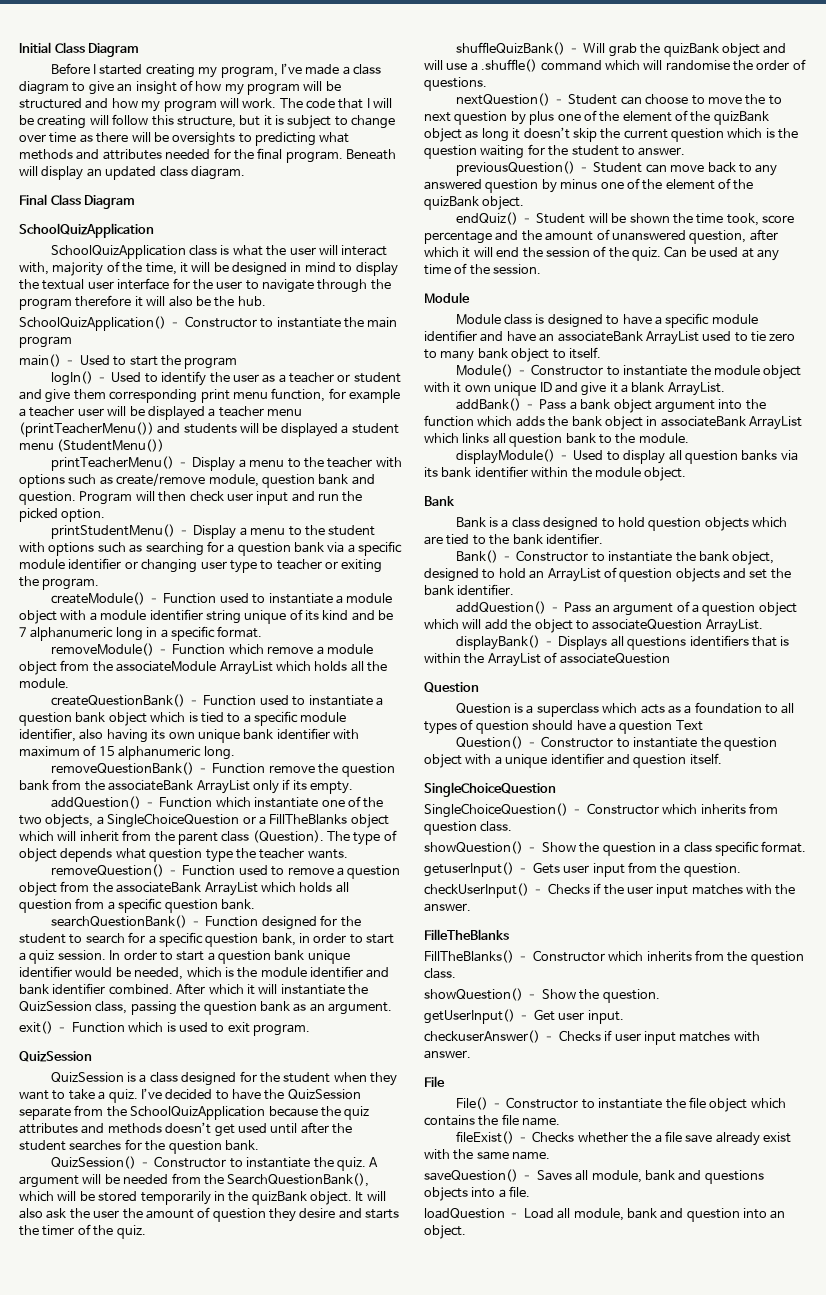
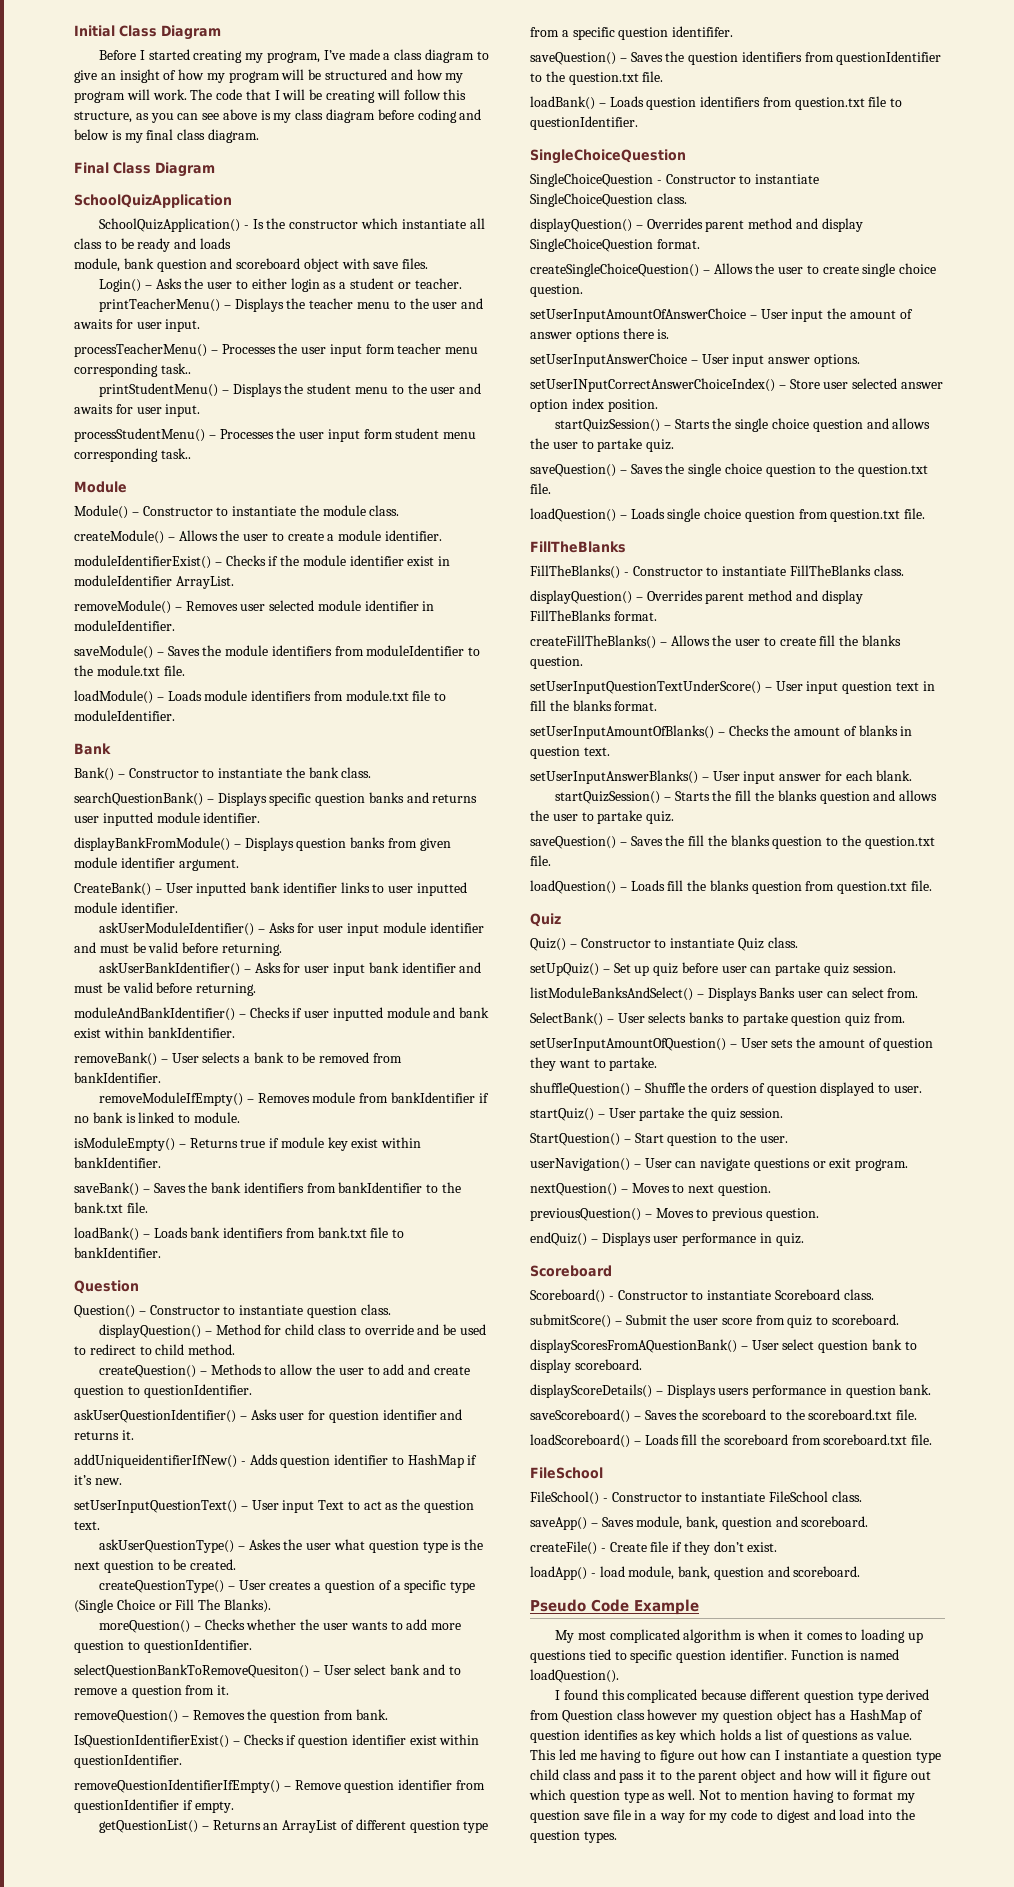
[239,115,396,129] [19,132,350,146] [19,148,396,163] [19,166,157,180] but it is subject to change over time as there will be oversights to predicting what methods and attributes needed for the final program. Beneath will display an updated -> [135,109,482,123] [74,129,174,143] as you can see above is my class diagram before coding and below is my final
[50,245,388,259] [19,261,398,276] [19,278,391,293] [19,295,266,310] [19,316,398,331] [19,336,72,348] [19,354,238,369] [50,371,401,386] [19,388,400,403] [19,406,302,420] [19,422,399,437] [19,439,165,452] [50,456,402,471] [19,473,375,488] [19,491,363,505] [19,508,106,522] [50,524,376,539] [19,541,403,556] [19,558,383,573] [19,576,100,590] [50,592,393,605] [19,609,394,624] [19,626,263,641] [50,643,373,656] [19,660,387,675] [19,678,69,688] [50,694,383,707] [19,711,347,726] [19,728,359,743] [19,745,235,760] [50,762,395,777] [19,779,353,794] [50,796,384,809] [19,813,389,828] [19,830,397,845] [19,848,348,862] [50,864,401,879] [19,881,349,896] [19,898,255,913] [50,915,361,930] [19,932,395,947] [19,950,350,964] [19,966,390,980] [19,983,368,995] [19,1001,392,1015] [19,1021,310,1036] [19,1051,92,1062] [50,1071,398,1086] [19,1088,361,1103] [19,1105,370,1120] [19,1122,352,1137] [19,1139,259,1154] [50,1156,379,1171] [19,1173,370,1188] [19,1191,386,1205] [19,1207,400,1222] [19,1224,146,1239] [455,42,787,57] [424,59,806,72] [424,77,487,91] [455,93,782,106] [424,110,769,125] [424,127,799,142] [424,144,686,159] [455,161,778,176] [424,178,754,193] [424,196,525,210] [455,212,795,226] [424,229,778,244] [424,246,779,261] [424,263,542,275] [424,292,470,303] [455,313,758,328] [424,330,796,345] [424,347,601,362] SchoolQuizApplication class is what the user will interact with, majority of the time, it will be designed in mind to display the textual user interface for the user to navigate through the program therefore it will also be the hub. // SchoolQuizApplication() – Constructor to instantiate the main program // main() – Used to start the program // logIn() – Used to identify the user as a teacher or student and give them corresponding print menu function, for example a teacher user will be displayed a teacher menu (printTeacherMenu()) and students will be displayed a student menu (StudentMenu()) // printTeacherMenu() – Display a menu to the teacher with options such as create/remove module, question bank and question. Program will then check user input and run the picked option. // printStudentMenu() – Display a menu to the student with options such as searching for a question bank via a specific module identifier or changing user type to teacher or exiting the program. // createModule() – Function used to instantiate a module object with a module identifier string unique of its kind and be 7 alphanumeric long in a specific format. // removeModule() – Function which remove a module object from the associateModule ArrayList which holds all the module. // createQuestionBank() – Function used to instantiate a question bank object which is tied to a specific module identifier, also having its own unique bank identifier with maximum of 15 alphanumeric long. // removeQuestionBank() – Function remove the question bank from the associateBank ArrayList only if its empty. // addQuestion() – Function which instantiate one of the two objects, a SingleChoiceQuestion or a FillTheBlanks object which will inherit from the parent class (Question). The type of object depends what question type the teacher wants. // removeQuestion() – Function used to remove a question object from the associateBank ArrayList which holds all question from a specific question bank. // searchQuestionBank() – Function designed for the student to search for a specific question bank, in order to start a quiz session. In order to start a question bank unique identifier would be needed, which is the module identifier and bank identifier combined. After which it will instantiate the QuizSession class, passing the question bank as an argument. // exit() – Function which is used to exit program. // QuizSession // QuizSession is a class designed for the student when they want to take a quiz. I’ve decided to have the QuizSession separate from the SchoolQuizApplication because the quiz attributes and methods doesn’t get used until after the student searches for the question bank. // QuizSession() – Constructor to instantiate the quiz. A argument will be needed from the SearchQuestionBank(), which will be stored temporarily in the quizBank object. It will also ask the user the amount of question they desire and starts the timer of the quiz. // shuffleQuizBank() – Will grab the quizBank object and will use a .shuffle() command which will randomise the order of questions. // nextQuestion() – Student can choose to move the to next question by plus one of the element of the quizBank object as long it doesn’t skip the current question which is the question waiting for the student to answer. // previousQuestion() – Student can move back to any answered question by minus one of the element of the quizBank object. // endQuiz() – Student will be shown the time took, score percentage and the amount of unanswered question, after which it will end the session of the quiz. Can be used at any time of the session. // Module // Module class is designed to have a specific module identifier and have an associateBank ArrayList used to tie zero to many bank object to itself. -> [99,218,485,232] [74,238,231,252] [74,258,429,272] [99,278,462,292] [99,298,484,312] [74,319,201,332] [74,343,479,357] [74,363,191,377] [99,383,482,397] [74,404,201,417] [74,428,477,442] [74,448,191,462] [74,481,127,493] SchoolQuizApplication() - Is the constructor which instantiate all class to be ready and loads // module, bank question and scoreboard object with save files. // Login() – Asks the user to either login as a student or teacher. // printTeacherMenu() – Displays the teacher menu to the user and awaits for user input. // processTeacherMenu() – Processes the user input form teacher menu corresponding task.. // printStudentMenu() – Displays the student menu to the user and awaits for user input. // processStudentMenu() – Processes the user input form student menu corresponding task.. // Module
[763,365,802,379] [424,382,725,396] [455,398,766,413] [424,415,802,430] [424,433,689,447] [455,449,798,464] [424,466,687,481] [424,496,455,506] [455,517,788,531] [424,533,603,545] object with it own unique ID and give it a blank ArrayList. // addBank() – Pass a bank object argument into the function which adds the bank object in associateBank ArrayList which links all question bank to the module. // displayModule() – Used to display all question banks via its bank identifier within the module object. // Bank // Bank is a class designed to hold question objects which are tied to the bank identifier. -> [369,505,400,516] [74,530,443,544] [74,555,451,569] [74,575,234,589] [74,600,435,614] [74,620,175,631] [74,645,481,659] [74,665,185,676] [74,690,447,704] [74,710,175,721] [74,743,111,755] class. // createModule() – Allows the user to create a module identifier. // moduleIdentifierExist() – Checks if the module identifier exist in moduleIdentifier ArrayList. // removeModule() – Removes user selected module identifier in moduleIdentifier. // saveModule() – Saves the module identifiers from moduleIdentifier to the module.txt file. // loadModule() – Loads module identifiers from module.txt file to moduleIdentifier. // Bank
[732,551,775,565] [424,567,791,582] [424,584,515,596] [455,601,797,616] [424,619,763,633] [455,635,790,650] [424,652,670,667] [424,682,479,693] [455,702,795,717] [424,719,703,734] object, designed to hold an ArrayList of question objects and set the bank identifier. // addQuestion() – Pass an argument of a question object which will add the object to associateQuestion ArrayList. // displayBank() – Displays all questions identifiers that is within the ArrayList of associateQuestion // Question // Question is a superclass which acts as a foundation to all types of question should have a question Text -> [341,767,372,778] [74,792,478,806] [74,812,261,826] [74,837,451,851] [74,857,239,871] [74,882,468,896] [74,902,178,913] [99,922,484,936] [74,942,282,956] [99,962,482,976] [74,982,257,996] [74,1007,490,1021] [74,1027,235,1038] [74,1052,403,1066] [74,1072,161,1083] [99,1092,489,1106] [74,1112,240,1123] [74,1137,422,1151] [74,1157,161,1168] [74,1182,462,1196] [74,1202,148,1213] [74,1227,405,1241] [74,1247,161,1258] [74,1280,139,1294] class. // searchQuestionBank() – Displays specific question banks and returns user inputted module identifier. // displayBankFromModule() – Displays question banks from given module identifier argument. // CreateBank() – User inputted bank identifier links to user inputted module identifier. // askUserModuleIdentifier() – Asks for user input module identifier and must be valid before returning. // askUserBankIdentifier() – Asks for user input bank identifier and must be valid before returning. // moduleAndBankIdentifier() – Checks if user inputted module and bank exist within bankIdentifier. // removeBank() – User selects a bank to be removed from bankIdentifier. // removeModuleIfEmpty() – Removes module from bankIdentifier if no bank is linked to module. // isModuleEmpty() – Returns true if module key exist within bankIdentifier. // saveBank() – Saves the bank identifiers from bankIdentifier to the bank.txt file. // loadBank() – Loads bank identifiers from bank.txt file to bankIdentifier. // Question
[700,737,777,751] [424,753,722,768] the question object with a unique identifier and question itself. -> [306,1304,391,1318] [99,1324,486,1338] [74,1344,236,1355] [99,1364,470,1378] [74,1384,252,1398] [74,1409,463,1423] [74,1430,134,1440] [74,1454,478,1468] [74,1475,122,1485] [74,1499,475,1513] [74,1521,100,1530] [99,1539,484,1553] [74,1559,237,1573] [99,1580,476,1593] [74,1599,271,1613] [99,1619,462,1633] [74,1639,252,1653] [74,1664,461,1678] [74,1685,230,1698] [74,1709,388,1723] [74,1734,480,1748] [74,1754,182,1768] [74,1779,485,1793] [74,1799,234,1813] [99,1819,489,1833] [530,26,734,40] [530,51,942,65] [530,71,664,85] [530,96,903,110] [530,116,638,130] question class. // displayQuestion() – Method for child class to override and be used to redirect to child method. // createQuestion() – Methods to allow the user to add and create question to questionIdentifier. // askUserQuestionIdentifier() – Asks user for question identifier and returns it. // addUniqueidentifierIfNew() - Adds question identifier to HashMap if it’s new. // setUserInputQuestionText() – User input Text to act as the question text. // askUserQuestionType() – Askes the user what question type is the next question to be created. // createQuestionType() – User creates a question of a specific type (Single Choice or Fill The Blanks). // moreQuestion() – Checks whether the user wants to add more question to questionIdentifier. // selectQuestionBankToRemoveQuesiton() – User select bank and to remove a question from it. // removeQuestion() – Removes the question from bank. // IsQuestionIdentifierExist() – Checks if question identifier exist within questionIdentifier. // removeQuestionIdentifierIfEmpty() – Remove question identifier from questionIdentifier if empty. // getQuestionList() – Returns an ArrayList of different question type from a specific question identififer. // saveQuestion() – Saves the question identifiers from questionIdentifier to the question.txt file. // loadBank() – Loads question identifiers from question.txt file to questionIdentifier.
[424,803,778,818] [424,821,513,835] [424,841,807,856] [424,862,741,877] [424,883,796,898] [424,903,471,912] [424,929,509,940] [424,950,804,965] [424,968,456,979] [424,988,660,1003] [424,1009,624,1024] [424,1030,760,1045] [424,1050,471,1059] [424,1076,445,1087] [455,1097,786,1112] [424,1114,561,1126] [455,1131,792,1146] [424,1149,551,1160] [424,1169,764,1184] [424,1186,531,1201] [424,1208,786,1222] [424,1225,466,1239] SingleChoiceQuestion() – Constructor which inherits from question class. // showQuestion() – Show the question in a class specific format. // getuserInput() – Gets user input from the question. // checkUserInput() – Checks if the user input matches with the answer. // FilleTheBlanks // FillTheBlanks() – Constructor which inherits from the question class. // showQuestion() – Show the question. // getUserInput() – Get user input. // checkuserAnswer() – Checks if user input matches with answer. // File // File() – Constructor to instantiate the file object which contains the file name. // fileExist() – Checks whether the a file save already exist with the same name. // saveQuestion() – Saves all module, bank and questions objects into a file. // loadQuestion – Load all module, bank and question into an object. -> [530,173,820,187] [530,193,687,207] [530,218,863,232] [530,238,700,252] [530,263,937,277] [530,284,583,297] [530,308,913,322] [530,328,670,342] [530,353,860,367] [530,378,943,392] [530,398,658,412] [555,418,931,432] [530,438,675,452] [530,463,929,477] [530,483,551,494] [530,508,926,522] [530,541,626,553] [530,565,904,579] [530,590,863,604] [530,610,657,621] [530,635,902,649] [530,656,583,669] [530,680,935,694] [530,700,658,711] [530,725,913,739] [530,746,610,759] [530,770,913,784] [555,790,938,804] [530,810,675,824] [530,835,935,849] [530,855,551,866] [530,880,933,894] [530,913,561,927] [530,937,798,951] [530,962,896,976] [530,987,919,1001] [530,1012,906,1026] [530,1037,934,1051] [530,1057,658,1071] [530,1082,923,1096] [530,1107,783,1121] [530,1132,788,1146] [530,1158,909,1171] [530,1183,771,1196] [530,1208,819,1221] [530,1232,804,1246] [530,1265,612,1277] [530,1289,874,1303] [530,1314,900,1328] [530,1339,917,1353] [530,1359,642,1373] [530,1384,932,1398] [530,1409,918,1423] [530,1434,933,1448] [530,1467,603,1479] [530,1491,862,1505] [530,1516,869,1530] [530,1541,778,1555] [530,1566,861,1580] [530,1599,699,1615] [555,1629,923,1643] [530,1649,900,1663] [530,1669,619,1683] [555,1689,930,1703] [530,1709,923,1723] [530,1729,912,1743] [530,1749,942,1763] [530,1769,931,1783] [529,1789,915,1803] [530,1809,915,1823] [530,1830,617,1843] SingleChoiceQuestion - Constructor to instantiate SingleChoiceQuestion class. // displayQuestion() – Overrides parent method and display SingleChoiceQuestion format. // createSingleChoiceQuestion() – Allows the user to create single choice question. // setUserInputAmountOfAnswerChoice – User input the amount of answer options there is. // setUserInputAnswerChoice – User input answer options. // setUserINputCorrectAnswerChoiceIndex() – Store user selected answer option index position. // startQuizSession() – Starts the single choice question and allows the user to partake quiz. // saveQuestion() – Saves the single choice question to the question.txt file. // loadQuestion() – Loads single choice question from question.txt file. // FillTheBlanks // FillTheBlanks() - Constructor to instantiate FillTheBlanks class. // displayQuestion() – Overrides parent method and display FillTheBlanks format. // createFillTheBlanks() – Allows the user to create fill the blanks question. // setUserInputQuestionTextUnderScore() – User input question text in fill the blanks format. // setUserInputAmountOfBlanks() – Checks the amount of blanks in question text. // setUserInputAnswerBlanks() – User input answer for each blank. // startQuizSession() – Starts the fill the blanks question and allows the user to partake quiz. // saveQuestion() – Saves the fill the blanks question to the question.txt file. // loadQuestion() – Loads fill the blanks question from question.txt file. // Quiz // Quiz() – Constructor to instantiate Quiz class. // setUpQuiz() – Set up quiz before user can partake quiz session. // listModuleBanksAndSelect() – Displays Banks user can select from. // SelectBank() – User selects banks to partake question quiz from. // setUserInputAmountOfQuestion() – User sets the amount of question they want to partake. // shuffleQuestion() – Shuffle the orders of question displayed to user. // startQuiz() – User partake the quiz session. // StartQuestion() – Start question to the user. // userNavigation() – User can navigate questions or exit program. // nextQuestion() – Moves to next question. // previousQuestion() – Moves to previous question. // endQuiz() – Displays user performance in quiz. // Scoreboard // Scoreboard() - Constructor to instantiate Scoreboard class. // submitScore() – Submit the user score from quiz to scoreboard. // displayScoresFromAQuestionBank() – User select question bank to display scoreboard. // displayScoreDetails() – Displays users performance in question bank. // saveScoreboard() – Saves the scoreboard to the scoreboard.txt file. // loadScoreboard() – Loads fill the scoreboard from scoreboard.txt file. // FileSchool // FileSchool() - Constructor to instantiate FileSchool class. // saveApp() – Saves module, bank, question and scoreboard. // createFile() - Create file if they don’t exist. // loadApp() - load module, bank, question and scoreboard. // Pseudo Code Example // My most complicated algorithm is when it comes to loading up questions tied to specific question identifier. Function is named loadQuestion(). // I found this complicated because different question type derived from Question class however my question object has a HashMap of question identifies as key which holds a list of questions as value. // This led me having to figure out how can I instantiate a question type child class and pass it to the parent object and how will it figure out which question type as well. Not to mention having to format my question save file in a way for my code to digest and load into the question types.

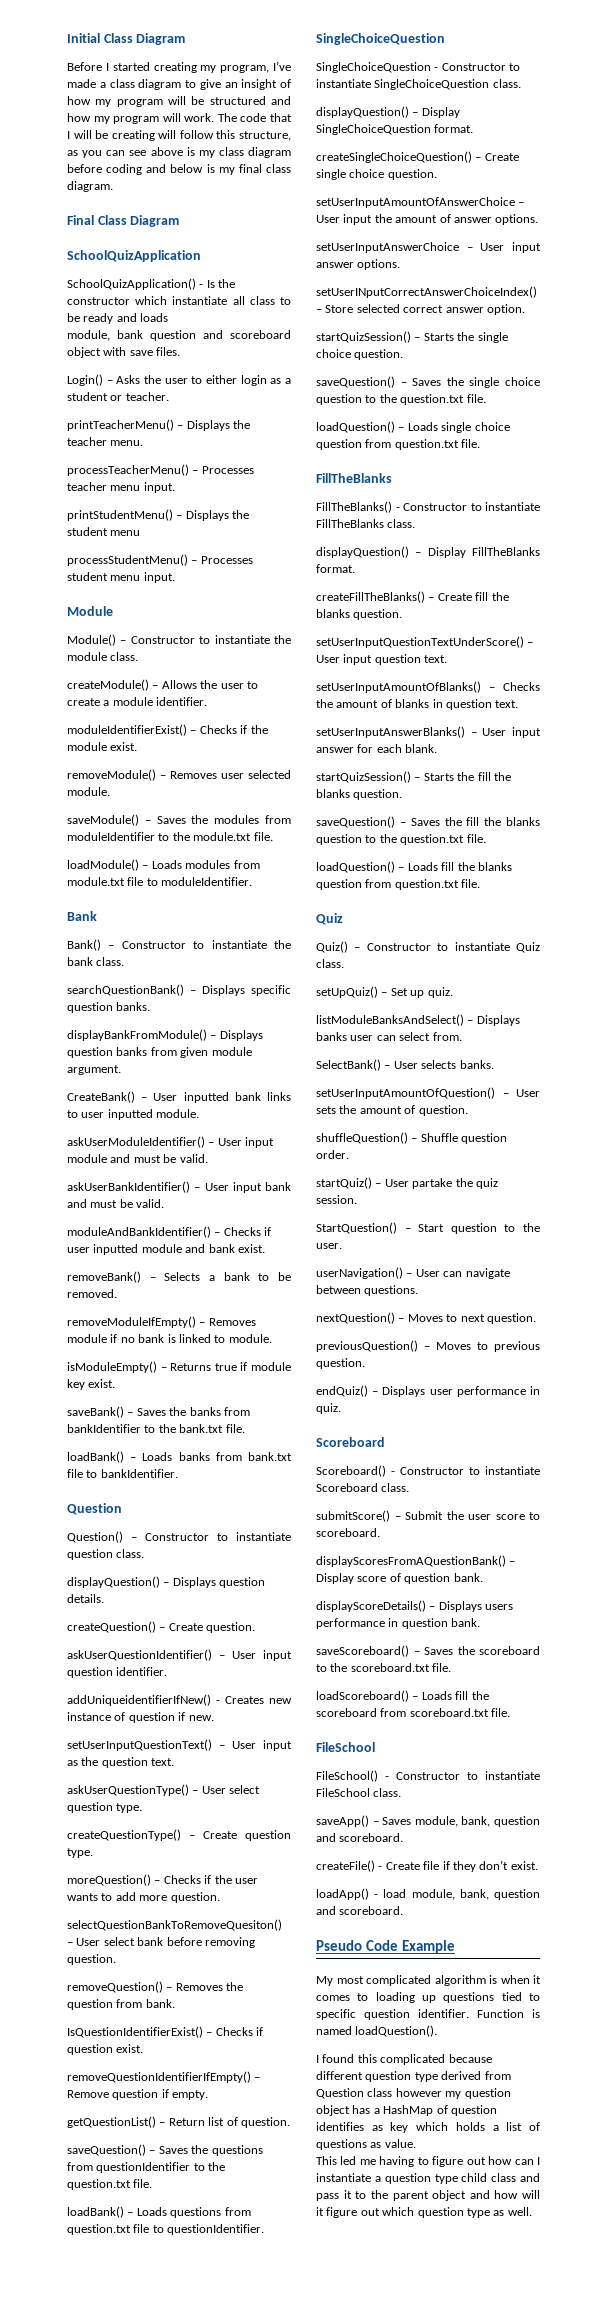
[357,298,484,309] [74,319,201,332] [74,343,479,357] [74,363,191,377] menu to the user and awaits for user input. // processTeacherMenu() – Processes the user input form teacher menu corresponding task.. -> [110,440,144,446] [67,464,254,476] [67,482,175,493] menu. // processTeacherMenu() – Processes teacher menu input.
[391,383,482,394] [74,404,201,417] [74,428,477,442] [74,448,191,462] to the user and awaits for user input. // processStudentMenu() – Processes the user input form student menu corresponding task.. -> [67,554,253,566] [67,572,175,583] // processStudentMenu() – Processes student menu input.
[349,555,451,566] [74,575,234,589] identifier exist in moduleIdentifier ArrayList. -> [110,742,138,751] exist.
[317,600,435,611] [74,620,175,631] module identifier in moduleIdentifier. -> [67,787,110,796] module.
[225,645,332,656] module identifiers -> [214,815,260,824] modules
[204,690,312,701] module identifiers -> [185,860,231,869] modules
[368,792,478,803] [74,812,261,826] banks and returns user inputted module identifier. -> [116,1002,151,1011] banks.
[120,857,175,868] identifier -> (252, 1051) none
[282,882,337,893] identifier -> (261, 1096) none
[74,902,178,913] module identifier. -> [156,1109,200,1118] module.
[268,922,344,933] Asks for user -> [217,1138,242,1146] User
[429,922,484,933] [74,942,282,956] identifier and must be valid before returning. -> [110,1154,208,1163] and must be valid.
[254,962,330,973] Asks for user -> [204,1183,229,1191] User
[401,962,482,973] [74,982,257,996] identifier and must be valid before returning. -> [67,1199,165,1208] and must be valid.
[74,1027,235,1038] exist within bankIdentifier. -> [237,1244,265,1253] exist.
[171,1052,241,1063] User selects -> [164,1272,201,1281] Selects
[319,1052,403,1063] [74,1072,161,1083] removed from bankIdentifier. -> [67,1289,117,1298] removed.
[359,1092,476,1103] from bankIdentifier -> (107, 1338) none
[351,1137,422,1148] [74,1157,161,1168] exist within bankIdentifier. -> [88,1379,116,1388] exist.
[211,1182,304,1193] bank identifiers -> [189,1407,221,1416] banks
[190,1227,284,1238] bank identifiers -> [178,1452,210,1461] banks
[215,1324,486,1335] [74,1344,236,1355] [99,1364,470,1378] [74,1384,252,1398] [74,1409,463,1423] [74,1430,134,1440] [74,1454,478,1468] [74,1475,92,1485] Method for child class to override and be used to redirect to child method. // createQuestion() – Methods to allow the user to add and create question to questionIdentifier. // askUserQuestionIdentifier() – Asks user for question identifier and returns it. // addUniqueidentifierIfNew() - Adds question identifier to HashMap if it’s -> [172,1577,266,1588] [67,1594,104,1603] [67,1621,256,1633] [67,1649,292,1661] [67,1667,168,1678] [67,1694,292,1706] [67,1712,186,1723] Displays question details. // createQuestion() – Create question. // askUserQuestionIdentifier() – User input question identifier. // addUniqueidentifierIfNew() - Creates new instance of question if
[318,1500,382,1510] Text to act -> (292, 1745) none
[248,1539,484,1553] [74,1559,237,1573] [99,1580,476,1593] [74,1599,271,1613] Askes the user what question type is the next question to be created. // createQuestionType() – User creates a question of a specific type (Single Choice or Fill The Blanks). -> [201,1785,261,1794] [67,1802,143,1813] [67,1829,291,1841] [67,1848,93,1858] User select question type. // createQuestionType() – Create question type.
[246,1619,297,1630] whether -> [204,1875,212,1884] if
[74,1639,252,1653] question to questionIdentifier. -> [170,1892,220,1903] question.
[422,1664,461,1675] [74,1685,230,1698] and to remove a question from it. -> [166,1937,255,1948] [67,1954,116,1965] before removing question.
[351,1734,480,1745] [74,1754,182,1768] identifier exist within questionIdentifier. -> [116,2044,144,2053] exist.
[398,1779,485,1790] [74,1799,179,1813] identifier from questionIdentifier -> (159, 2094) none
[212,1819,489,1833] [530,26,734,40] [530,51,802,65] Returns an ArrayList of different question type from a specific question identififer. // saveQuestion() – Saves the question identifiers -> [168,2117,290,2128] [67,2144,263,2156] Return list of question. // saveQuestion() – Saves the questions
[646,96,761,110] question identifiers -> [170,2207,222,2218] questions
[646,218,863,232] Overrides parent method and display -> [421,107,460,118] Display
[713,263,859,274] Allows the user to create -> [484,153,519,161] Create
[575,328,670,342] options there is. -> [495,214,539,225] options.
[823,378,943,389] [530,398,658,412] user selected answer option index position. -> [356,304,525,315] selected correct answer option.
[812,418,931,432] [530,438,675,452] question and allows the user to partake quiz. -> [354,349,404,360] question.
[646,590,863,604] Overrides parent method and display -> [427,547,466,558] Display
[670,635,816,646] Allows the user to create -> [437,593,472,601] Create
[895,681,935,691] [530,700,658,711] text in fill the blanks format. -> [424,655,448,663] text.
[819,790,938,804] [530,810,675,824] question and allows the user to partake quiz. -> [353,789,403,800] question.
[653,962,896,976] quiz before user can partake quiz session. -> [427,987,453,998] quiz.
[759,987,796,998] Banks -> [316,1032,347,1041] banks
[689,1012,906,1026] banks to partake question quiz from. -> [459,1060,494,1069] banks.
[883,1038,934,1051] [530,1057,658,1071] [530,1082,923,1096] question they want to partake. // shuffleQuestion() – Shuffle the orders of question displayed to user. -> [418,1105,468,1116] [316,1132,508,1144] [316,1150,349,1159] question. // shuffleQuestion() – Shuffle question order.
[753,1158,909,1171] questions or exit program. -> [316,1285,419,1296] between questions.
[755,1315,813,1328] from quiz -> (525, 1517) none
[751,1339,917,1353] [530,1359,642,1373] User select question bank to display scoreboard. -> [316,1573,483,1584] Display score of question bank.
[698,1789,915,1803] [530,1809,915,1823] [530,1830,617,1843] Not to mention having to format my question save file in a way for my code to digest and load into the question types. -> (532, 2211) none

